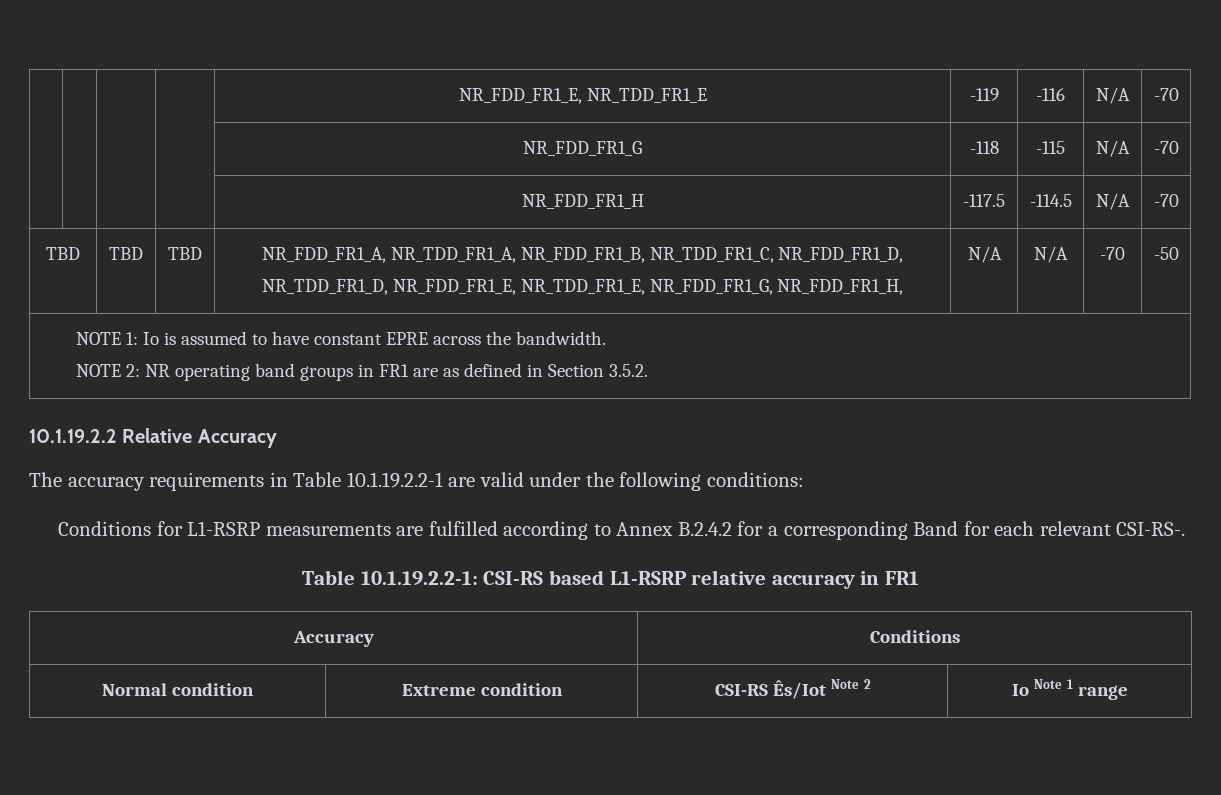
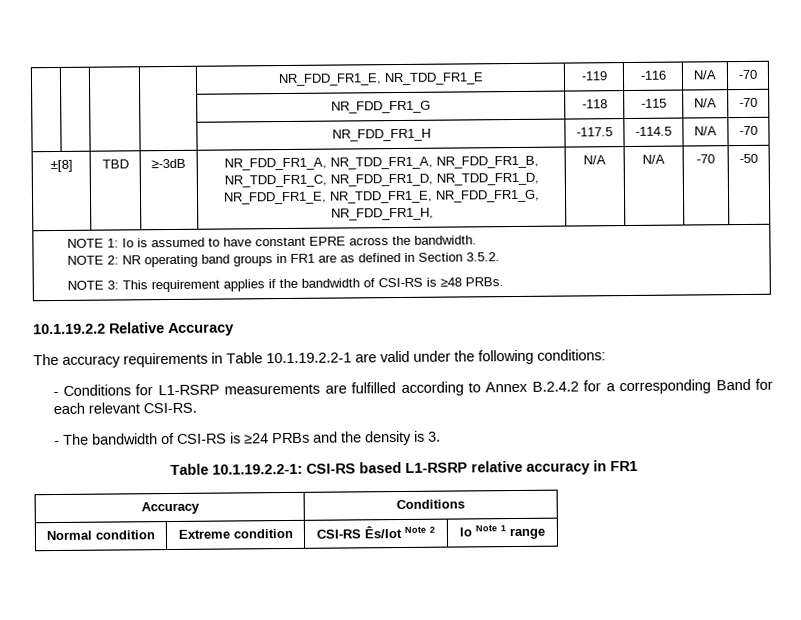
[46,247,80,260] [109,247,143,260] [168,247,202,260] TBD | TBD | TBD -> [49,159,73,173] [101,159,129,169] [151,158,186,169] ±[8] | TBD | ≥-3dB
(648, 370) none -> [66,277,504,293] // NOTE 3: This requirement applies if the bandwidth of CSI-RS is ≥48 PRBs.
(804, 479) none -> [52,391,59,397] -
[1116,522,1186,536] CSI-RS-. -> [142,402,197,414] [53,430,441,446] CSI-RS. // - The bandwidth of CSI-RS is ≥24 PRBs and the density is 3.

